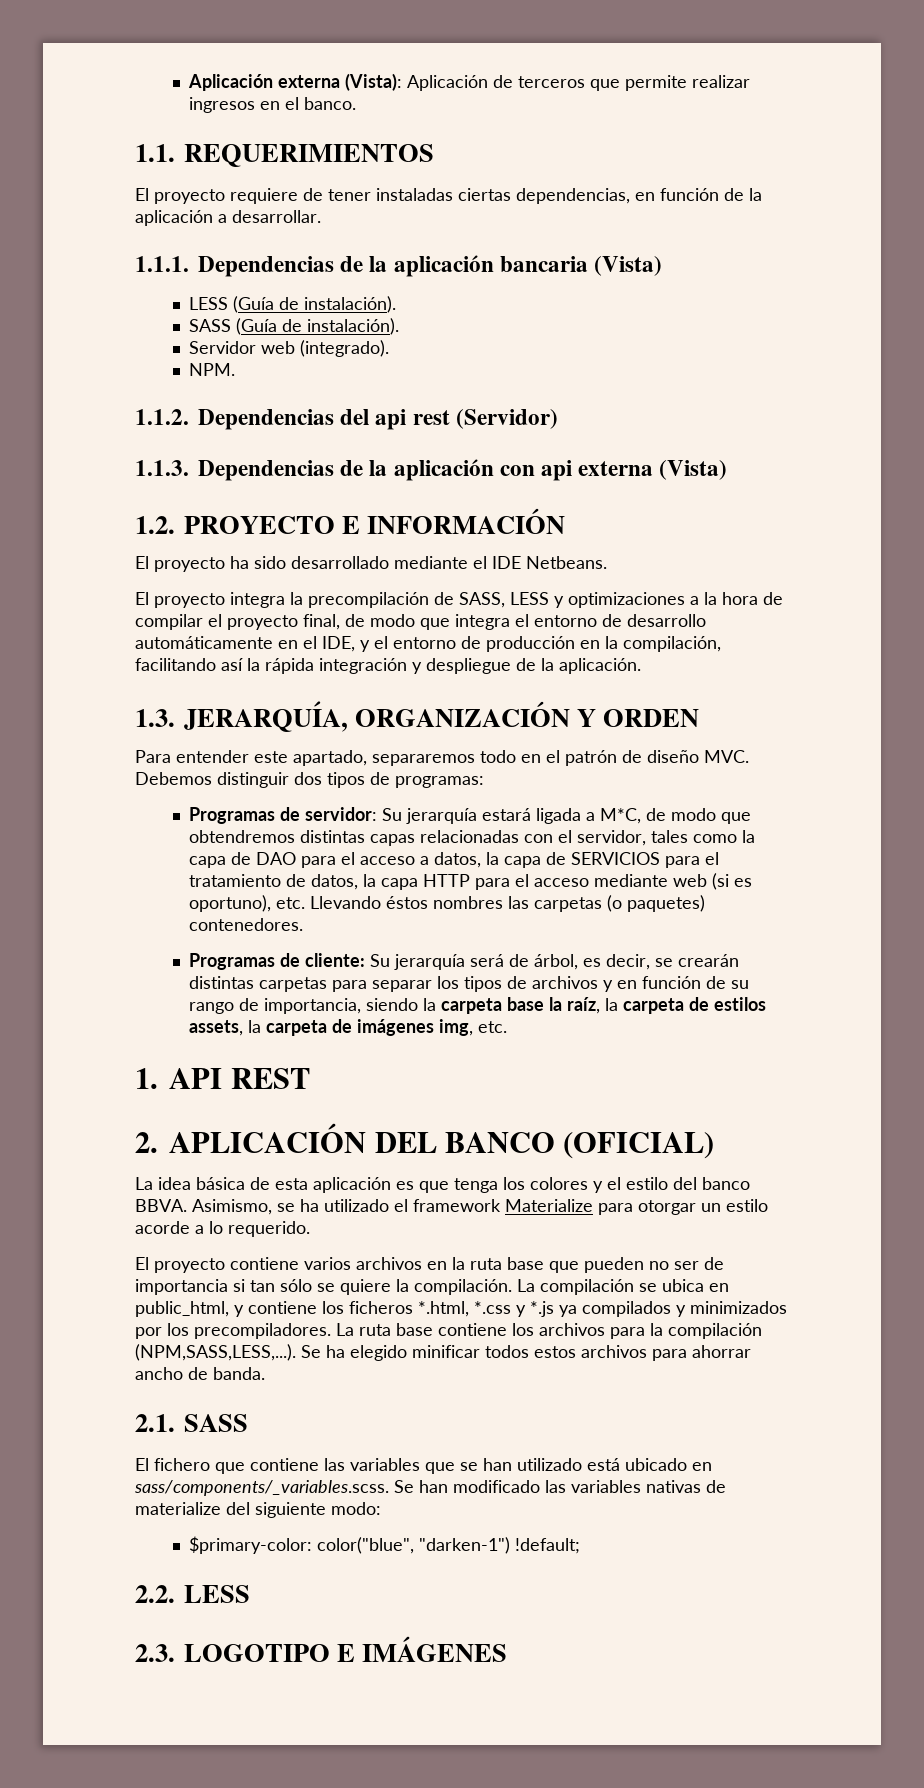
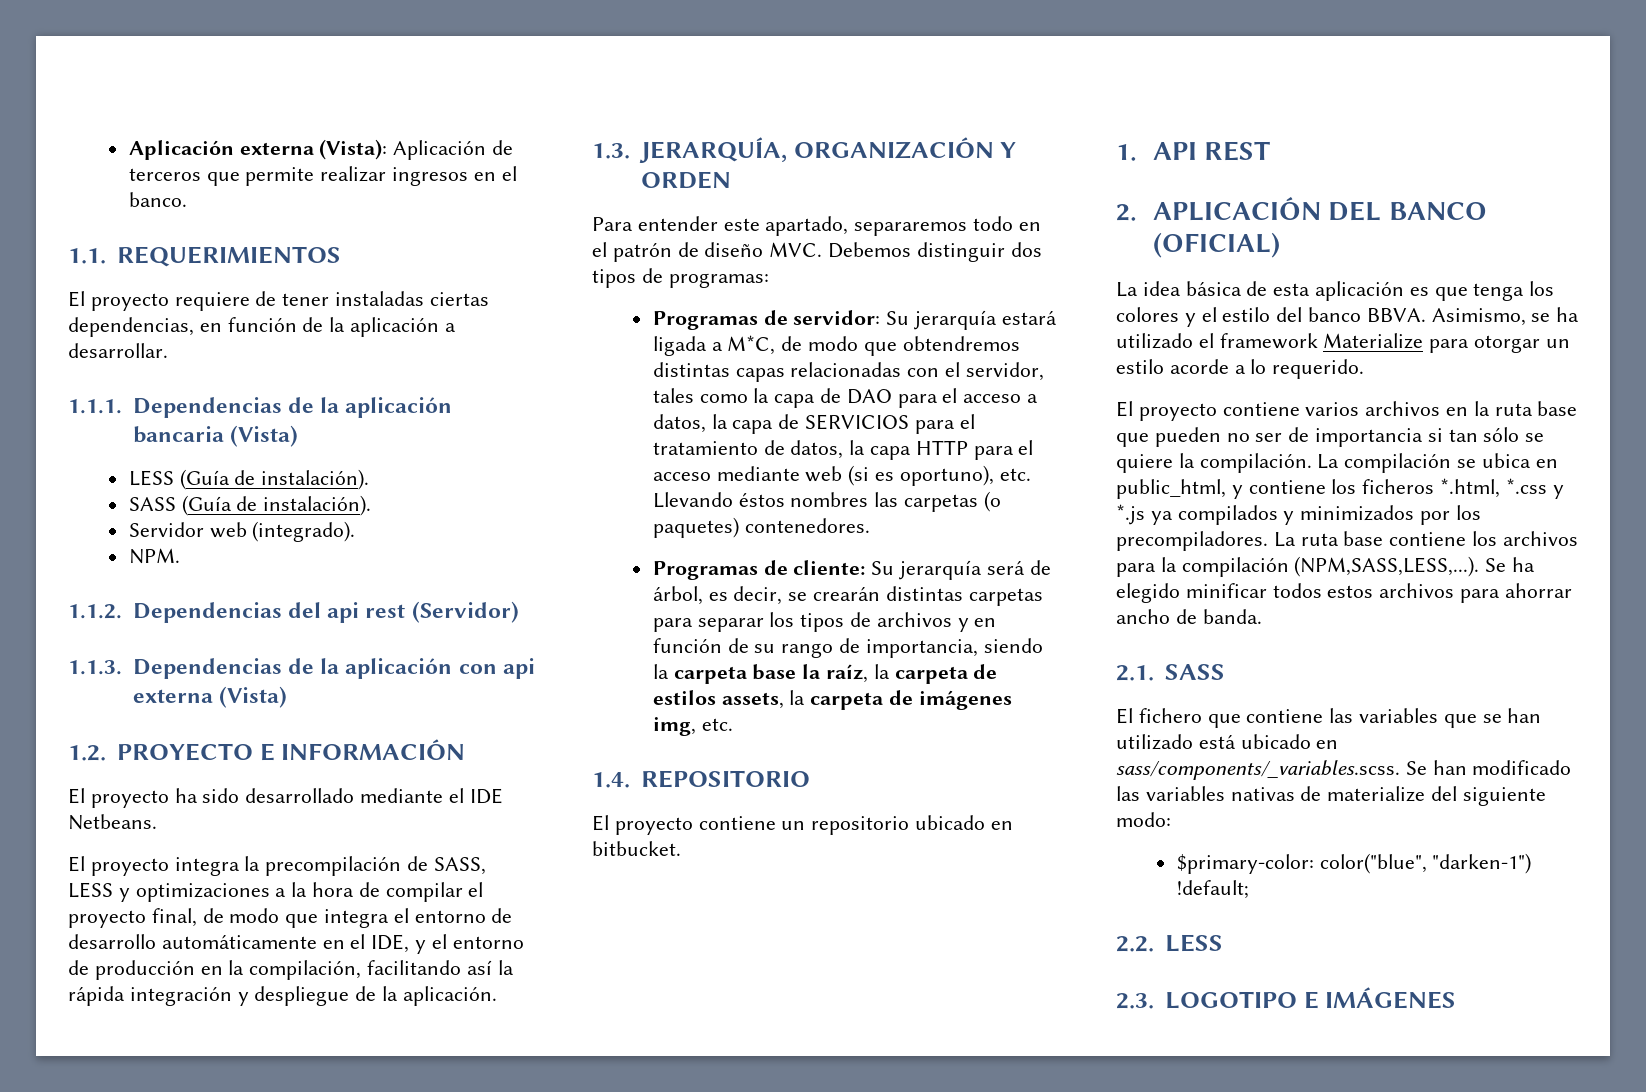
(508, 1027) none -> [592,770,810,788] [592,815,1013,835] [592,841,681,856] // 1.4. REPOSITORIO // El proyecto contiene un repositorio ubicado en bitbucket.

